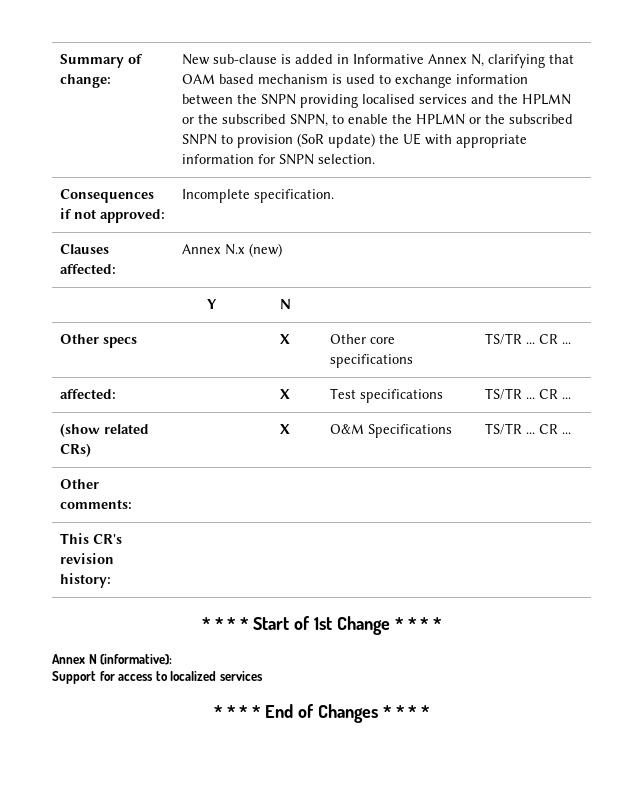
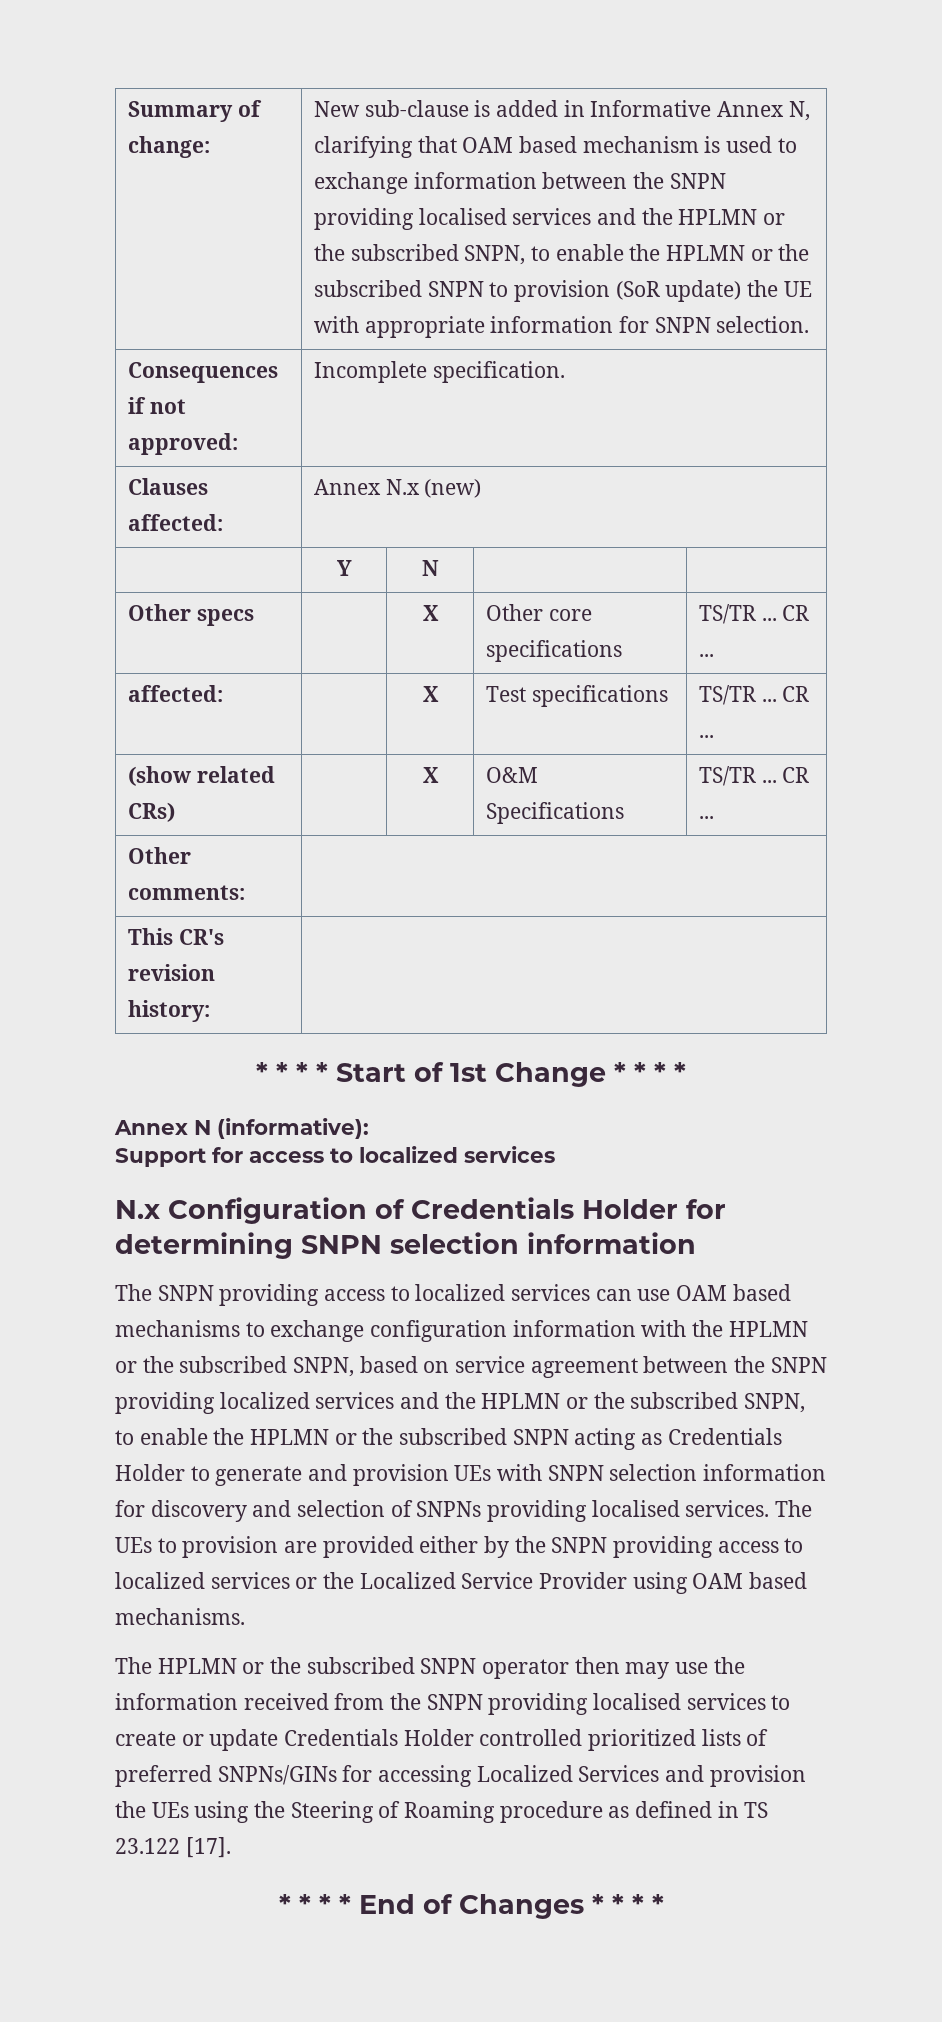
(263, 676) none -> [115,1197,726,1224] [115,1232,696,1259] [115,1284,791,1306] [115,1320,808,1342] [115,1356,827,1378] [115,1392,806,1414] [115,1428,782,1450] [115,1464,827,1486] [115,1500,813,1522] [115,1536,804,1558] [115,1572,808,1594] [115,1608,245,1625] [115,1657,745,1679] [115,1693,791,1715] [115,1729,769,1751] [115,1765,806,1787] [115,1801,769,1823] [115,1837,231,1858] // N.x Configuration of Credentials Holder for determining SNPN selection information // The SNPN providing access to localized services can use OAM based mechanisms to exchange configuration information with the HPLMN or the subscribed SNPN, based on service agreement between the SNPN providing localized services and the HPLMN or the subscribed SNPN, to enable the HPLMN or the subscribed SNPN acting as Credentials Holder to generate and provision UEs with SNPN selection information for discovery and selection of SNPNs providing localised services. The UEs to provision are provided either by the SNPN providing access to localized services or the Localized Service Provider using OAM based mechanisms. // The HPLMN or the subscribed SNPN operator then may use the information received from the SNPN providing localised services to create or update Credentials Holder controlled prioritized lists of preferred SNPNs/GINs for accessing Localized Services and provision the UEs using the Steering of Roaming procedure as defined in TS 23.122 [17].

